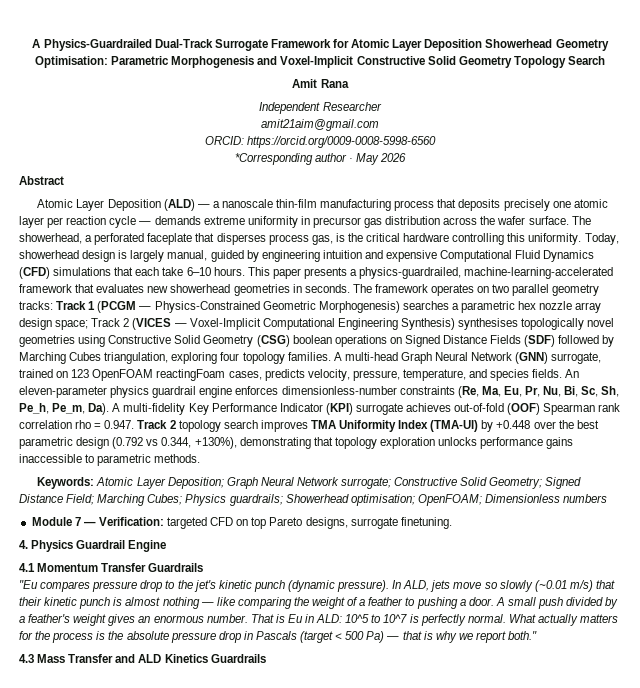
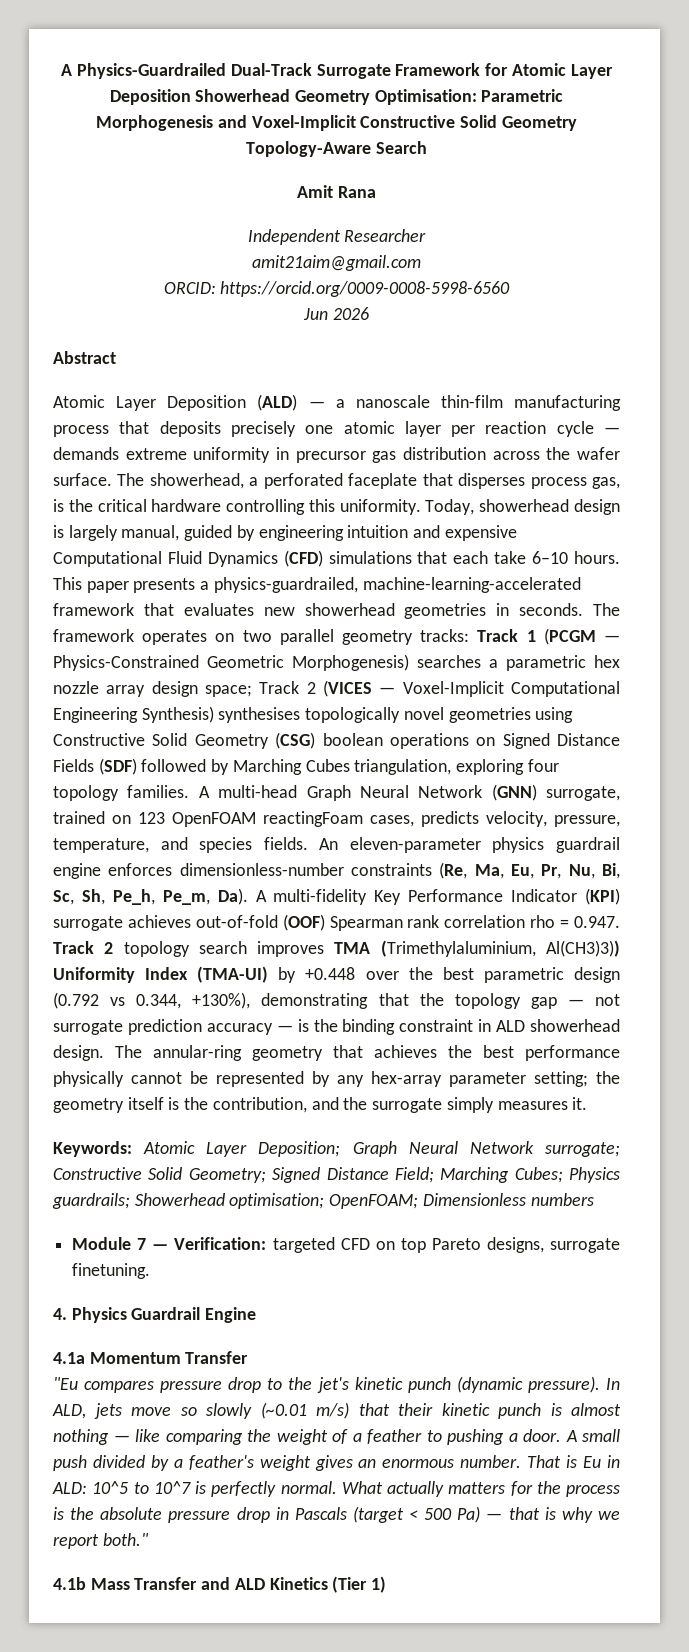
[513,56,566,68] Topology -> [246,141,372,157] Topology-Aware
[234,153,380,165] *Corresponding author · May -> [303,308,329,320] Jun
(336, 424) none -> [380,940,620,957] (Trimethylaluminium, Al(CH3)3))
[334,437,574,449] [19,454,201,466] topology exploration unlocks performance gains inaccessible to parametric methods. -> [419,993,621,1009] [53,1019,620,1035] [53,1045,620,1061] [53,1071,620,1087] [53,1097,588,1113] the topology gap — not surrogate prediction accuracy — is the binding constraint in ALD showerhead design. The annular-ring geometry that achieves the best performance physically cannot be represented by any hex-array parameter setting; the geometry itself is the contribution, and the surrogate simply measures it.
[19,563,35,572] 4.1 -> [53,1352,85,1364] 4.1a
[148,563,204,572] Guardrails -> (249, 1357) none
[19,654,34,663] 4.3 -> [53,1577,86,1590] 4.1b
[210,654,266,663] Guardrails -> [332,1576,387,1593] (Tier 1)

